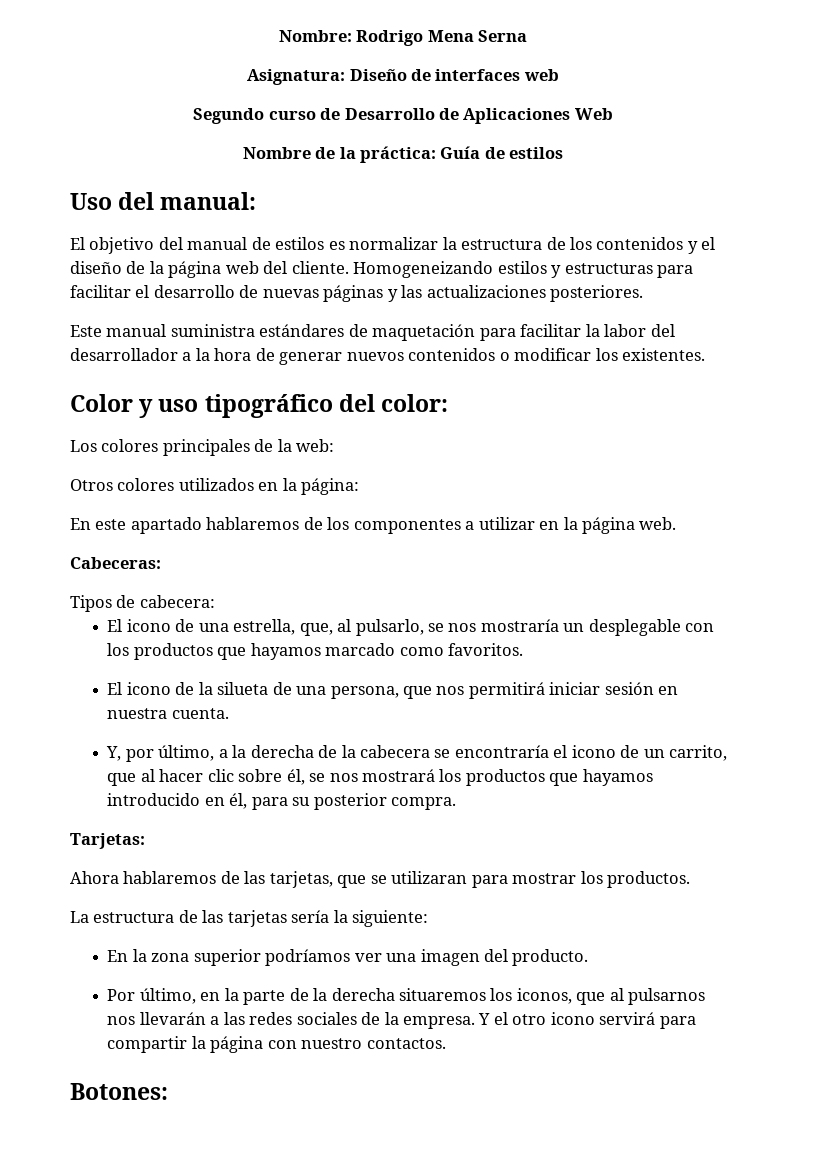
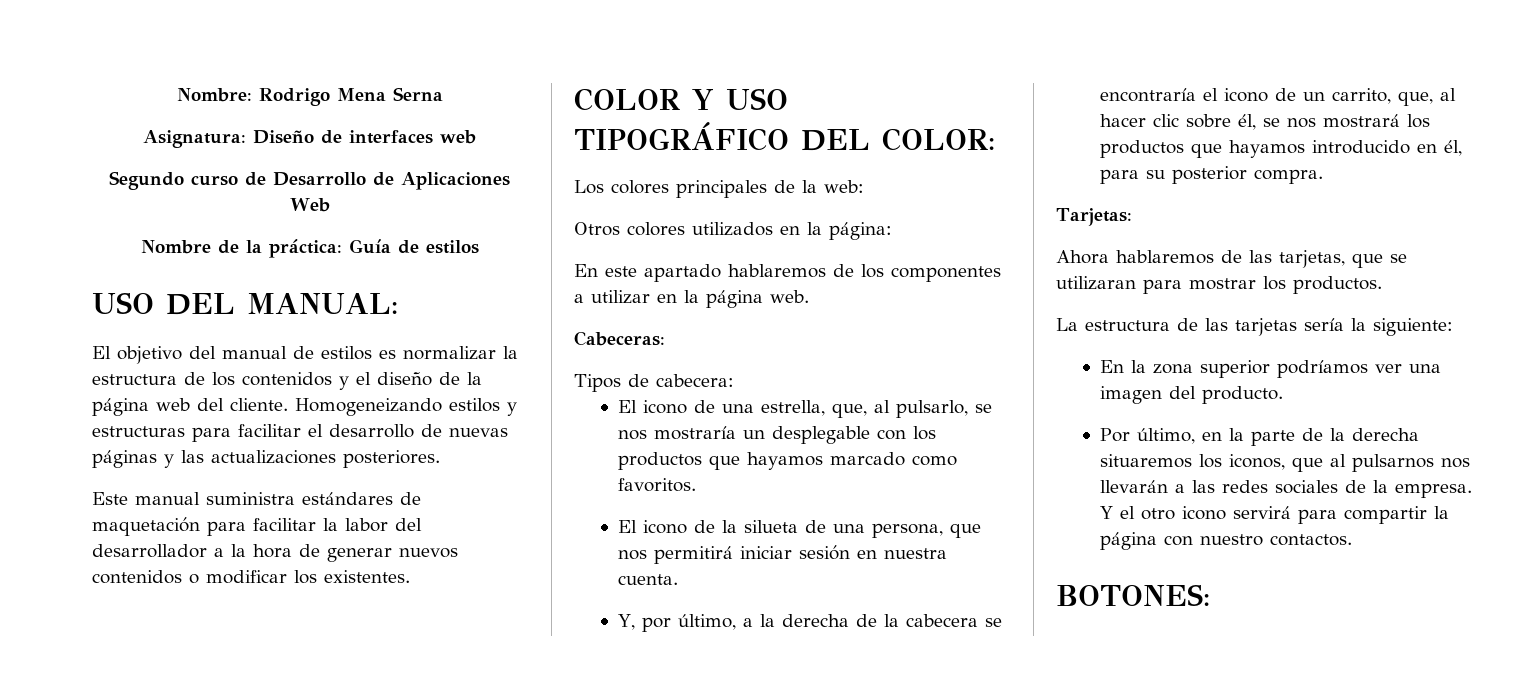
[70,192,257,210] Uso del manual: -> [92,292,398,315] USO DEL MANUAL:
[70,394,449,418] Color y uso tipográfico del color: -> [574,88,788,111] [574,122,995,151] COLOR Y USO TIPOGRÁFICO DEL COLOR:
[107,773,137,786] que -> [1397,91,1433,106] que,
[70,1083,168,1100] Botones: -> [1056,584,1210,606] BOTONES:

